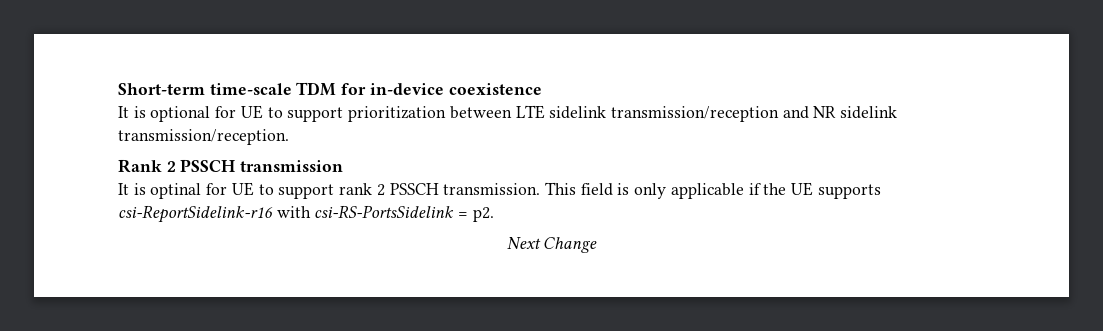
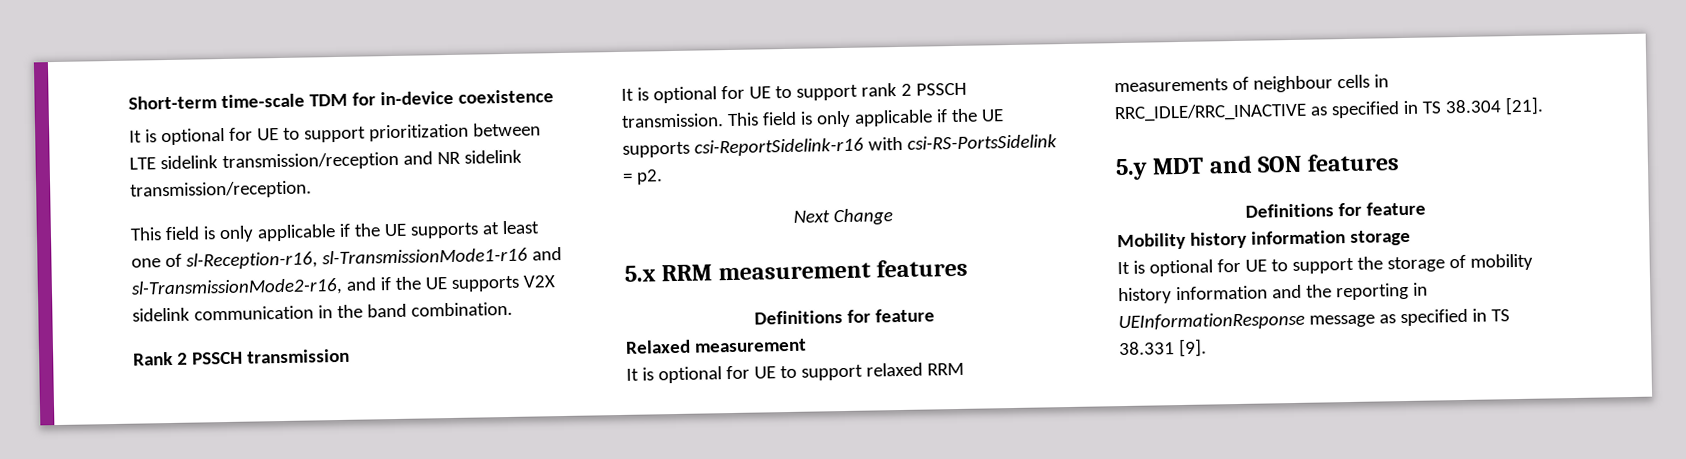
(289, 137) none -> [130,220,540,243] [131,247,562,270] [131,275,555,298] [132,301,513,322] // This field is only applicable if the UE supports at least one of sl-Reception-r16, sl-TransmissionMode1-r16 and sl-TransmissionMode2-r16, and if the UE supports V2X sidelink communication in the band combination.
[150,183,202,199] optinal -> [652,86,717,104] optional
(598, 245) none -> [624,258,969,282] [754,308,935,325] [625,338,807,354] [626,362,964,384] [1114,74,1389,93] [1114,96,1544,123] [1115,153,1400,181] [1245,201,1426,218] [1117,229,1411,251] [1117,253,1533,277] [1118,282,1428,305] [1118,308,1510,332] [1119,338,1207,358] // 5.x RRM measurement features // Definitions for feature // Relaxed measurement // It is optional for UE to support relaxed RRM measurements of neighbour cells in RRC_IDLE/RRC_INACTIVE as specified in TS 38.304 [21]. // 5.y MDT and SON features // Definitions for feature // Mobility history information storage // It is optional for UE to support the storage of mobility history information and the reporting in UEInformationResponse message as specified in TS 38.331 [9].

